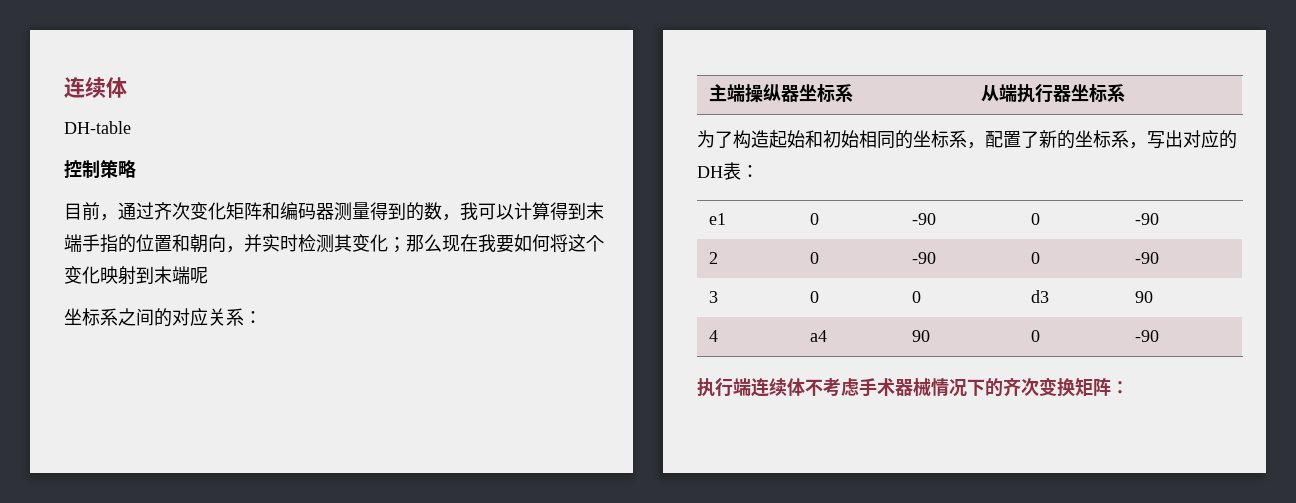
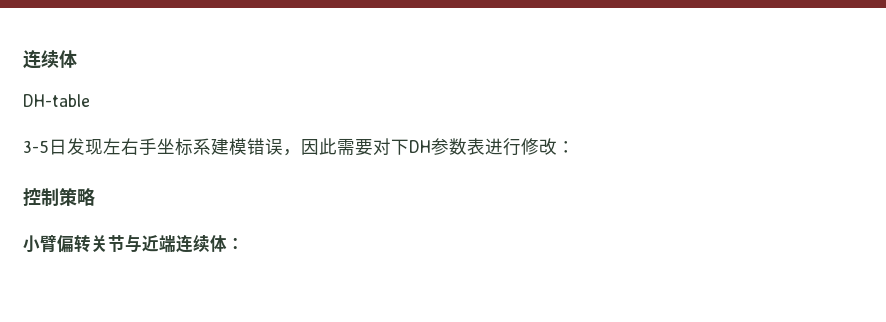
[64,160,136,178] [64,202,604,221] [64,234,604,253] [64,266,208,285] [64,308,262,327] [709,84,854,103] [981,84,1126,103] [697,130,1237,149] [697,162,759,180] [709,213,727,225] [810,213,820,225] [912,213,937,225] [1031,213,1041,225] [1135,213,1160,225] [709,252,719,264] [810,252,820,264] [912,252,937,264] [1031,252,1041,264] [1135,252,1160,264] [709,291,719,303] [810,291,820,303] [912,291,922,303] [1031,290,1050,303] [1135,291,1154,303] [709,330,719,342] [810,330,828,342] [912,330,931,342] [1031,330,1041,342] [1135,330,1160,342] [697,377,1111,397] 控制策略 // 目前，通过齐次变化矩阵和编码器测量得到的数，我可以计算得到末端手指的位置和朝向，并实时检测其变化；那么现在我要如何将这个变化映射到末端呢 // 坐标系之间的对应关系： // 主端操纵器坐标系 | 从端执行器坐标系 // 为了构造起始和初始相同的坐标系，配置了新的坐标系，写出对应的DH表： // e1 | 0 | -90 | 0 | -90 // 2 | 0 | -90 | 0 | -90 // 3 | 0 | 0 | d3 | 90 // 4 | a4 | 90 | 0 | -90 // 执行端连续体不考虑手术器械情况下的齐次变换矩阵 -> [23,138,575,156] [23,188,95,206] [23,234,227,253] 3-5日发现左右手坐标系建模错误，因此需要对下DH参数表进行修改： // 控制策略 // 小臂偏转关节与近端连续体

